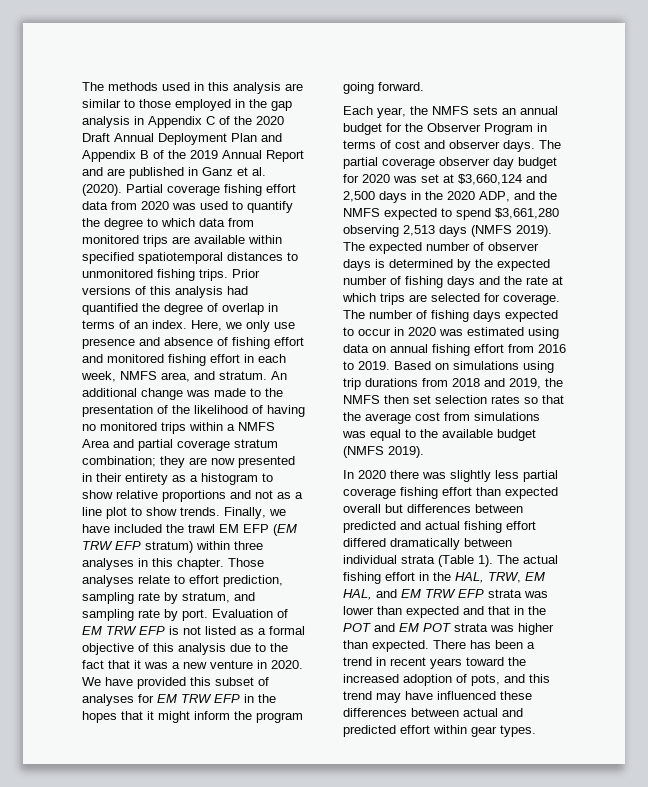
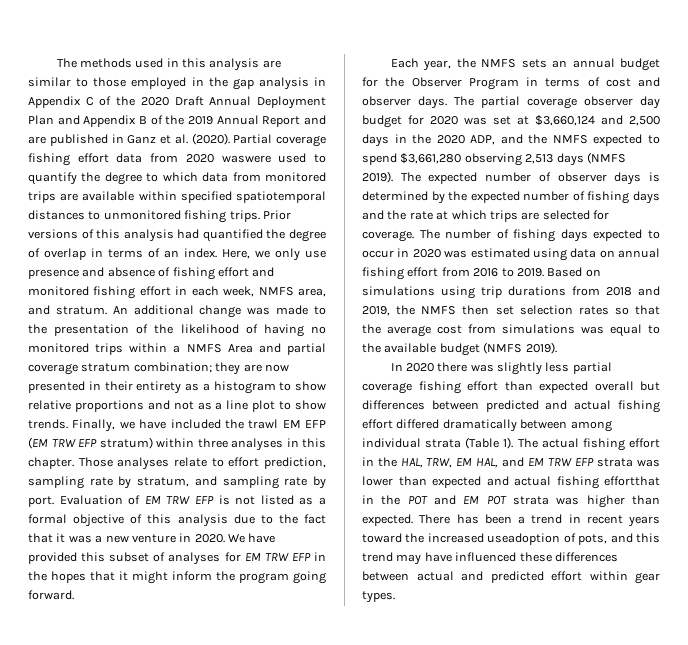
[172,203,196,210] was -> [221,155,271,163] waswere
(512, 542) none -> [570,420,612,432] among
[488,606,510,615] that -> [514,476,660,489] actual fishing effortthat
[403,674,452,686] adoption -> [487,533,561,545] useadoption

